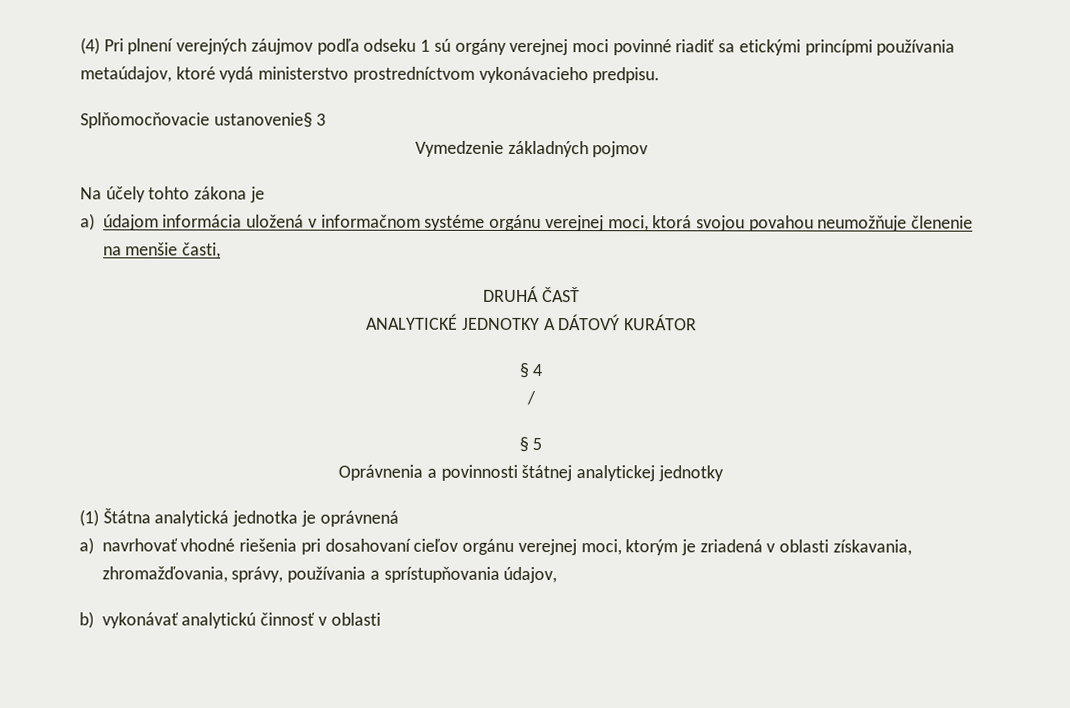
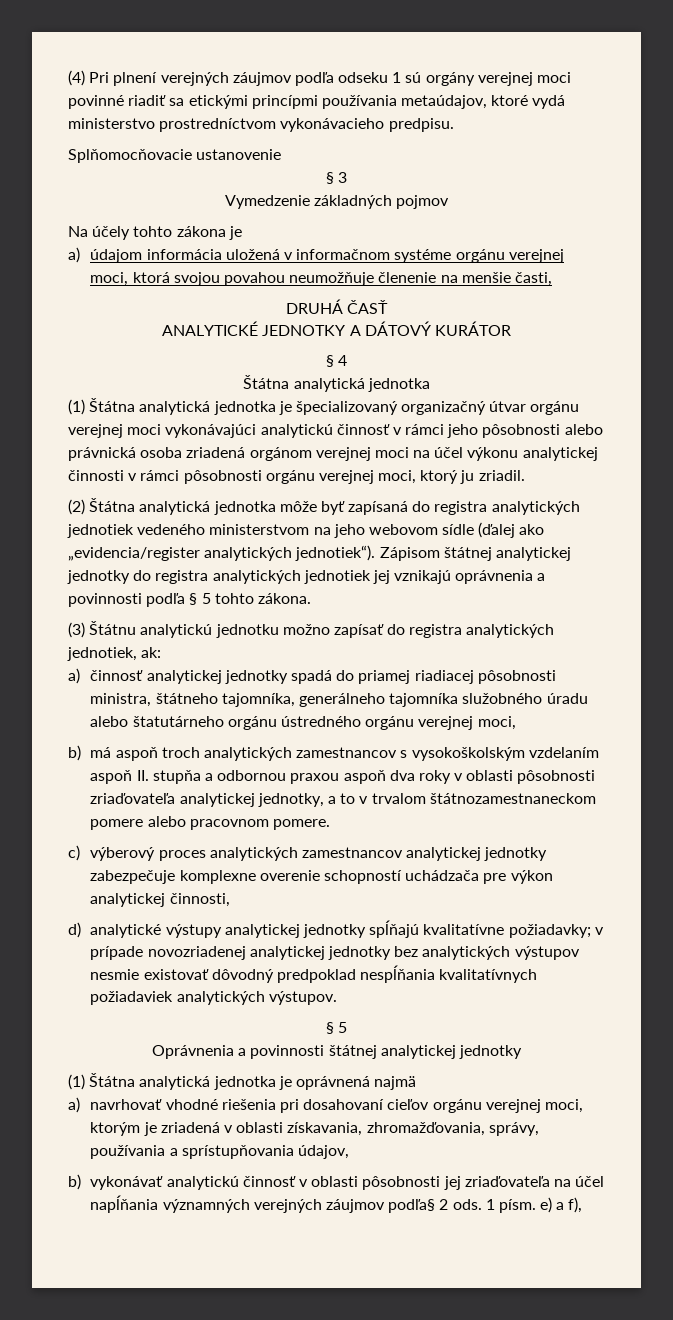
[213,112,313,128] ustanovenie§ -> [196,149,282,160] [325,172,334,184] ustanovenie // §
[525,390,536,406] / -> [243,375,430,392] [68,398,580,415] [68,424,603,438] [68,447,598,461] [68,470,525,484] [68,498,580,515] [67,522,545,538] [68,545,571,561] [67,570,546,584] [68,593,311,607] [68,621,555,638] [67,647,162,661] [68,668,556,684] [90,693,588,707] [90,716,516,730] [68,745,599,761] [90,770,596,784] [90,793,596,807] [90,816,330,830] [68,845,548,861] [90,870,553,884] [90,893,230,907] [68,920,604,938] [90,946,580,960] [90,965,538,983] [90,991,337,1005] Štátna analytická jednotka // (1) Štátna analytická jednotka je špecializovaný organizačný útvar orgánu verejnej moci vykonávajúci analytickú činnosť v rámci jeho pôsobnosti alebo právnická osoba zriadená orgánom verejnej moci na účel výkonu analytickej činnosti v rámci pôsobnosti orgánu verejnej moci, ktorý ju zriadil. // (2) Štátna analytická jednotka môže byť zapísaná do registra analytických jednotiek vedeného ministerstvom na jeho webovom sídle (ďalej ako „evidencia/register analytických jednotiek“). Zápisom štátnej analytickej jednotky do registra analytických jednotiek jej vznikajú oprávnenia a povinnosti podľa § 5 tohto zákona. // (3) Štátnu analytickú jednotku možno zapísať do registra analytických jednotiek, ak: // a) činnosť analytickej jednotky spadá do priamej riadiacej pôsobnosti ministra, štátneho tajomníka, generálneho tajomníka služobného úradu alebo štatutárneho orgánu ústredného orgánu verejnej moci, // b) má aspoň troch analytických zamestnancov s vysokoškolským vzdelaním aspoň II. stupňa a odbornou praxou aspoň dva roky v oblasti pôsobnosti zriaďovateľa analytickej jednotky, a to v trvalom štátnozamestnaneckom pomere alebo pracovnom pomere. // c) výberový proces analytických zamestnancov analytickej jednotky zabezpečuje komplexne overenie schopností uchádzača pre výkon analytickej činnosti, // d) analytické výstupy analytickej jednotky spĺňajú kvalitatívne požiadavky; v prípade novozriadenej analytickej jednotky bez analytických výstupov nesmie existovať dôvodný predpoklad nespĺňania kvalitatívnych požiadaviek analytických výstupov.
(399, 518) none -> [374,1076,417,1090] najmä
(381, 619) none -> [362,1176,605,1190] [90,1195,583,1213] pôsobnosti jej zriaďovateľa na účel napĺňania významných verejných záujmov podľa§ 2 ods. 1 písm. e) a f),

